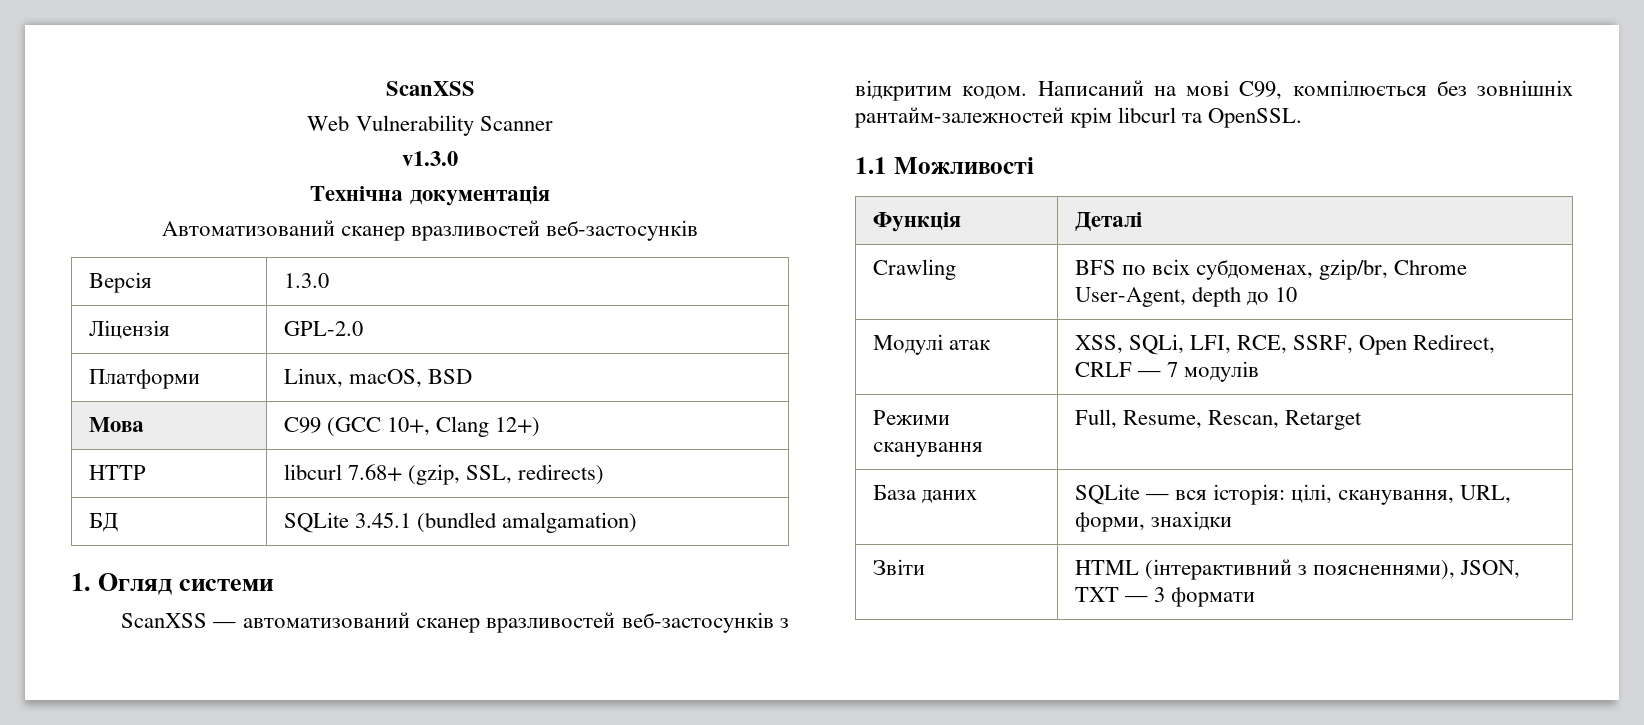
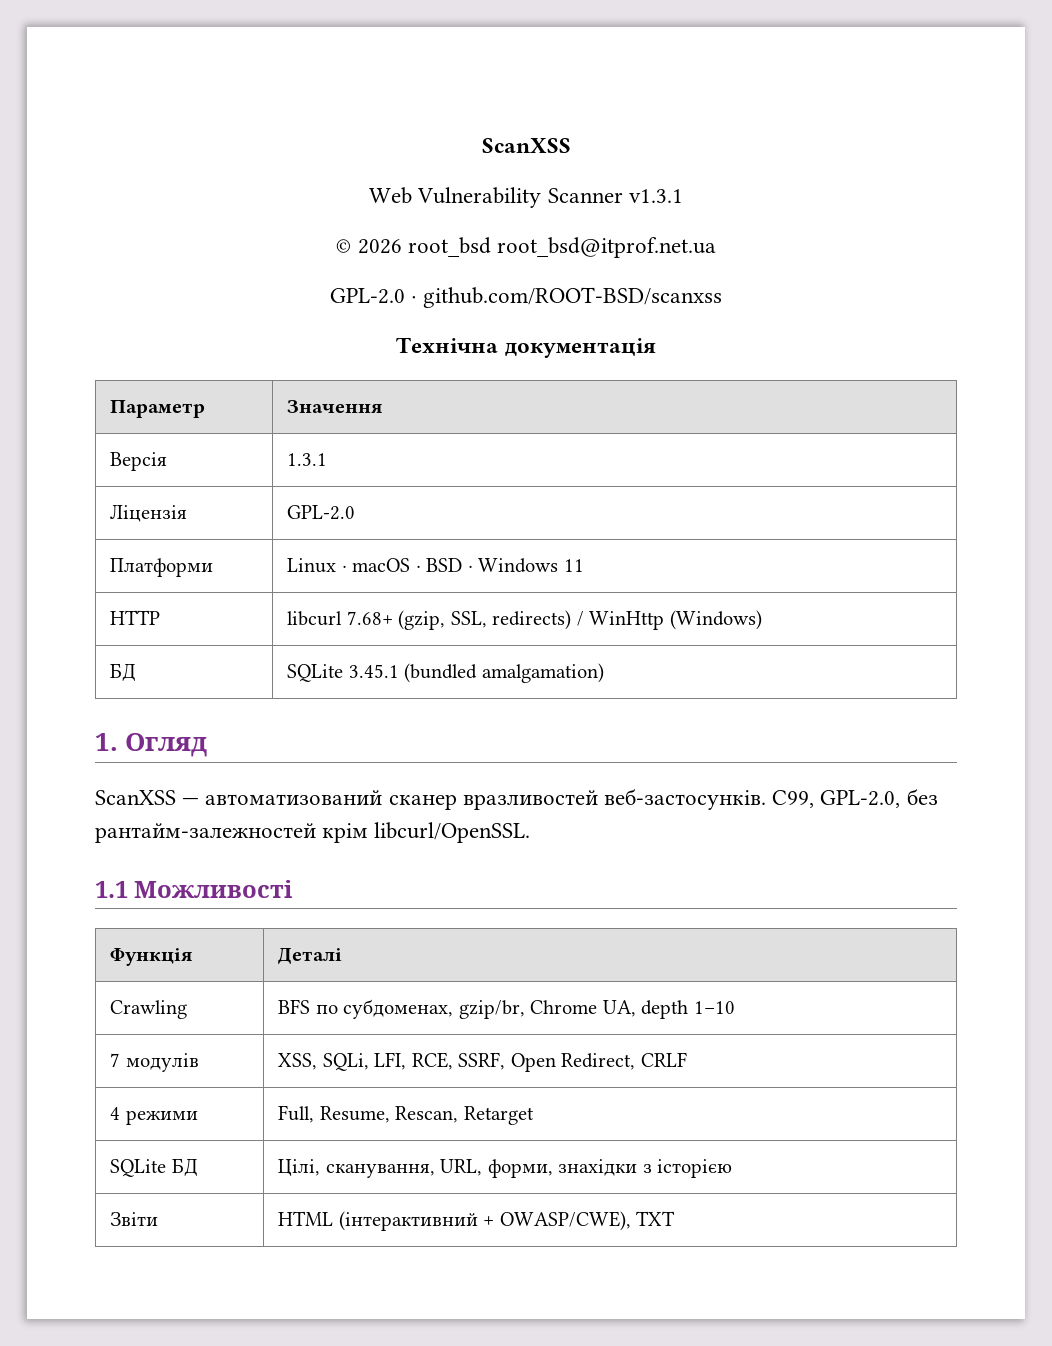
[402,151,458,166] [310,186,550,206] [161,220,699,241] // v1.3.0 // Технічна документація // Автоматизований сканер вразливостей веб-застосунків -> [628,189,683,203] [335,237,717,258] [329,287,723,308] [396,337,656,358] [110,400,206,418] [287,400,384,413] v1.3.1 // © 2026 root_bsd root_bsd@itprof.net.ua // GPL-2.0 · github.com/ROOT-BSD/scanxss // Технічна документація // Параметр | Значення
[283,273,329,288] 1.3.0 -> [287,453,328,466] 1.3.1
[283,368,473,388] [88,417,144,432] [283,416,541,437] Linux, macOS, BSD // Мова | C99 (GCC 10+, Clang 12+) -> [287,558,584,573] Linux · macOS · BSD · Windows 11
(605, 474) none -> [576,610,762,630] / WinHttp (Windows)
[179,579,275,591] системи -> (208, 745) none
[621,612,789,633] [855,80,1573,101] [854,107,1303,128] веб-застосунків з відкритим кодом. Написаний на мові C99, компілюється без зовнішніх рантайм-залежностей крім libcurl та OpenSSL. -> [604,788,938,810] [95,822,531,843] веб-застосунків. C99, GPL-2.0, без рантайм-залежностей крім libcurl/OpenSSL.
[1152,259,1191,275] всіх -> (338, 1009) none
[1074,286,1298,307] [872,334,992,355] User-Agent, depth до 10 // Модулі атак -> [602,1000,735,1019] [110,1053,199,1072] UA, depth 1–10 // 7 модулів
[1138,361,1260,382] [872,410,950,425] [872,442,983,457] — 7 модулів // Режими сканування -> [110,1107,198,1125] // 4 режими
[872,485,978,504] [1074,484,1333,505] База даних | SQLite — вся історія: цілі, -> [110,1158,198,1177] [278,1159,321,1177] SQLite БД | Цілі,
(1233, 521) none -> [642,1159,733,1178] з історією
[1298,560,1521,580] [1074,587,1256,607] з поясненнями), JSON, TXT — 3 формати -> [483,1211,676,1231] + OWASP/CWE), TXT

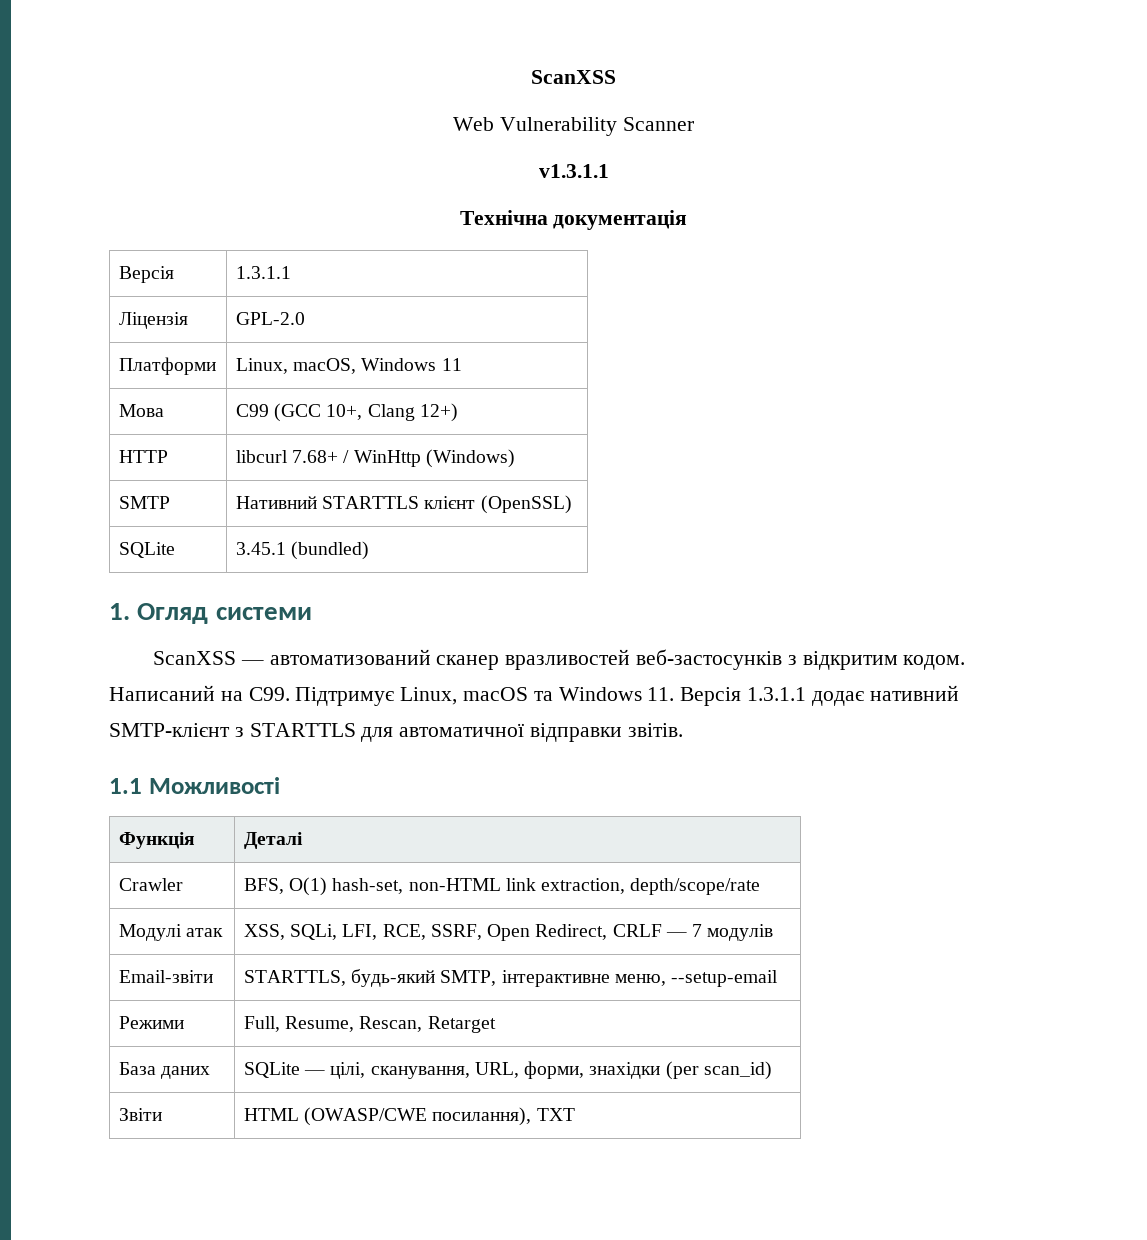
[628,189,683,203] [335,237,717,258] [329,287,723,308] v1.3.1 // © 2026 root_bsd root_bsd@itprof.net.ua // GPL-2.0 · github.com/ROOT-BSD/scanxss -> [538,164,609,178] // v1.3.1.1
[110,400,206,418] [287,400,384,413] // Параметр | Значення -> (688, 220) none
[287,453,328,466] 1.3.1 -> [235,266,291,279] 1.3.1.1
[287,558,584,573] Linux · macOS · BSD · Windows 11 -> [235,358,462,374] [118,404,164,417] [235,403,458,422] Linux, macOS, Windows 11 // Мова | C99 (GCC 10+, Clang 12+)
[398,610,572,630] (gzip, SSL, redirects) -> (339, 456) none
[110,663,137,682] [287,663,604,683] БД | SQLite 3.45.1 (bundled amalgamation) -> [118,496,170,509] [235,495,572,514] [118,542,175,558] [235,541,370,560] SMTP | Нативний STARTTLS клієнт (OpenSSL) // SQLite | 3.45.1 (bundled)
(208, 745) none -> [215,607,312,620] системи
[604,788,938,810] [95,822,531,843] [95,880,294,898] [110,948,194,966] [278,948,343,964] [110,1000,188,1019] [278,999,735,1019] [110,1053,199,1072] веб-застосунків. C99, GPL-2.0, без рантайм-залежностей крім libcurl/OpenSSL. // 1.1 Можливості // Функція | Деталі // Crawling | BFS по субдоменах, gzip/br, Chrome UA, depth 1–10 // 7 модулів -> [635,649,966,670] [109,685,959,706] [109,723,683,742] [109,777,280,794] [118,832,195,849] [243,832,303,849] [118,878,183,891] [243,877,761,896] [118,924,224,941] веб-застосунків з відкритим кодом. Написаний на C99. Підтримує Linux, macOS та Windows 11. Версія 1.3.1.1 додає нативний SMTP-клієнт з STARTTLS для автоматичної відправки звітів. // 1.1 Можливості // Функція | Деталі // Crawler | BFS, O(1) hash-set, non-HTML link extraction, depth/scope/rate // Модулі атак
[110,1107,198,1125] // 4 режими -> [665,924,774,941] [118,970,213,983] [243,969,779,987] [118,1016,184,1029] — 7 модулів // Email-звіти | STARTTLS, будь-який SMTP, інтерактивне меню, --setup-email // Режими
[110,1158,198,1177] [278,1159,321,1177] SQLite БД | Цілі, -> [118,1062,211,1079] [243,1062,366,1079] База даних | SQLite — цілі,
[642,1159,733,1178] з історією -> [665,1061,772,1080] (per scan_id)
[338,1211,631,1231] (інтерактивний + OWASP/CWE), -> [304,1107,532,1126] (OWASP/CWE посилання),

